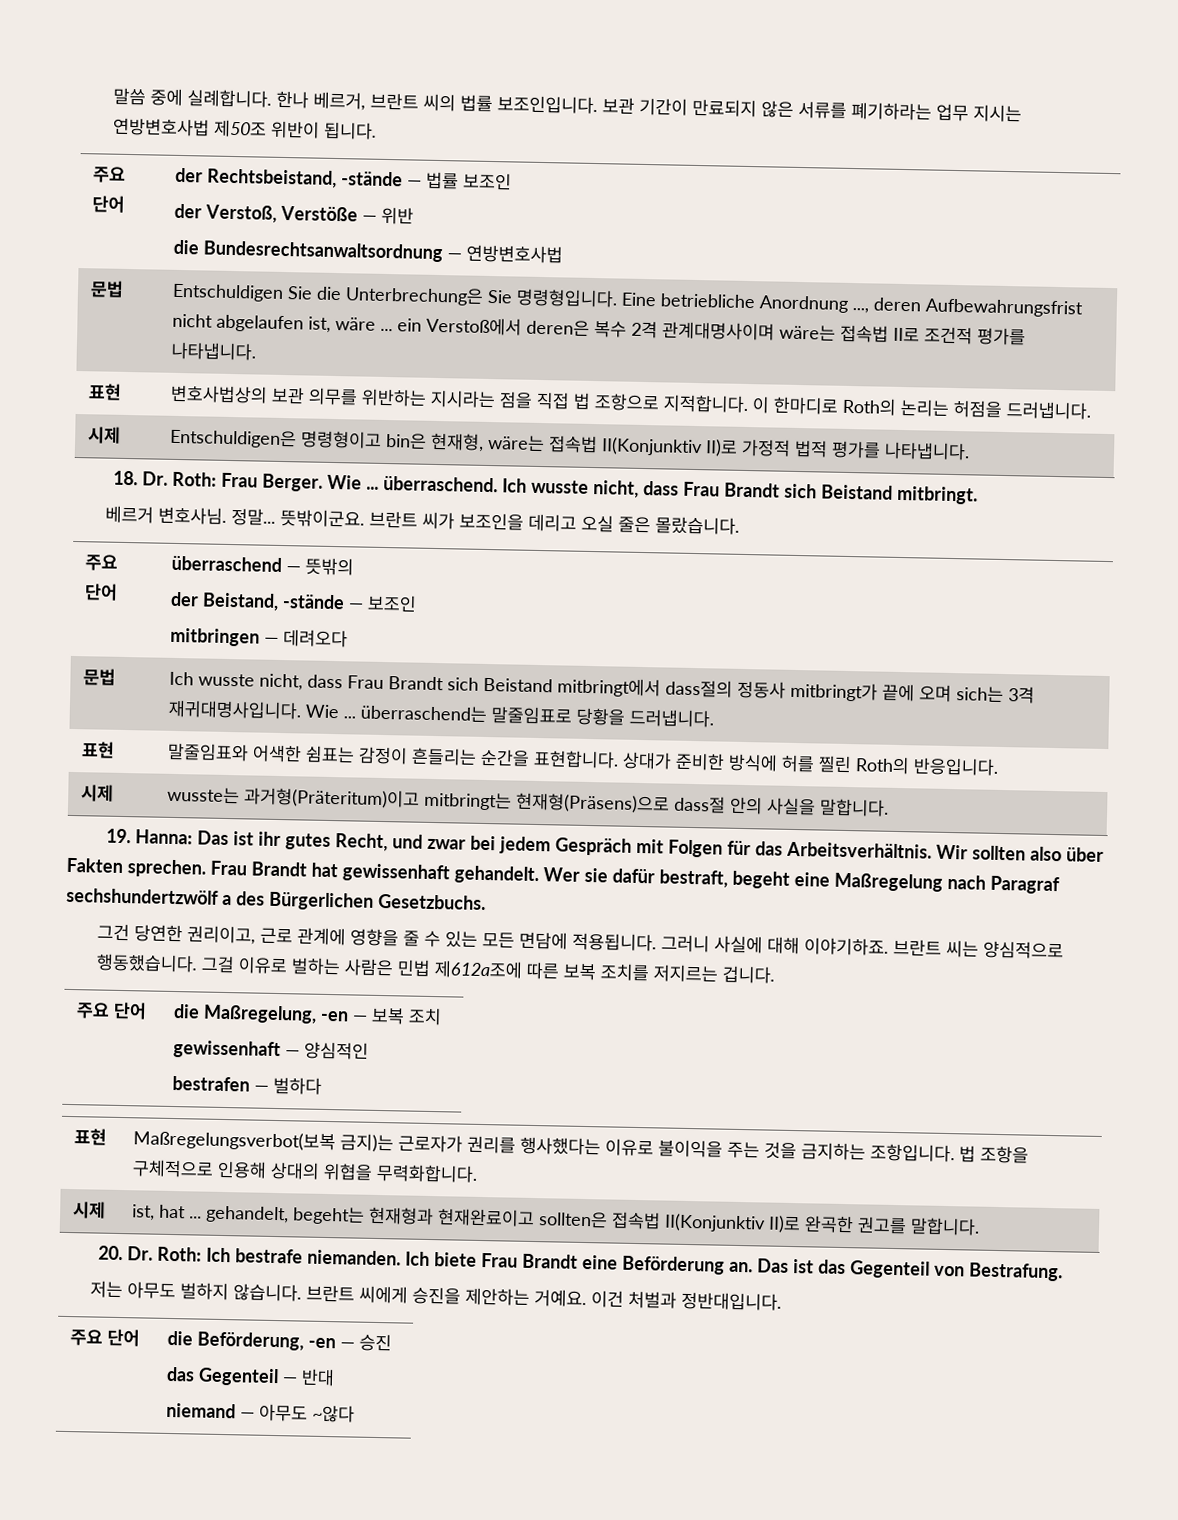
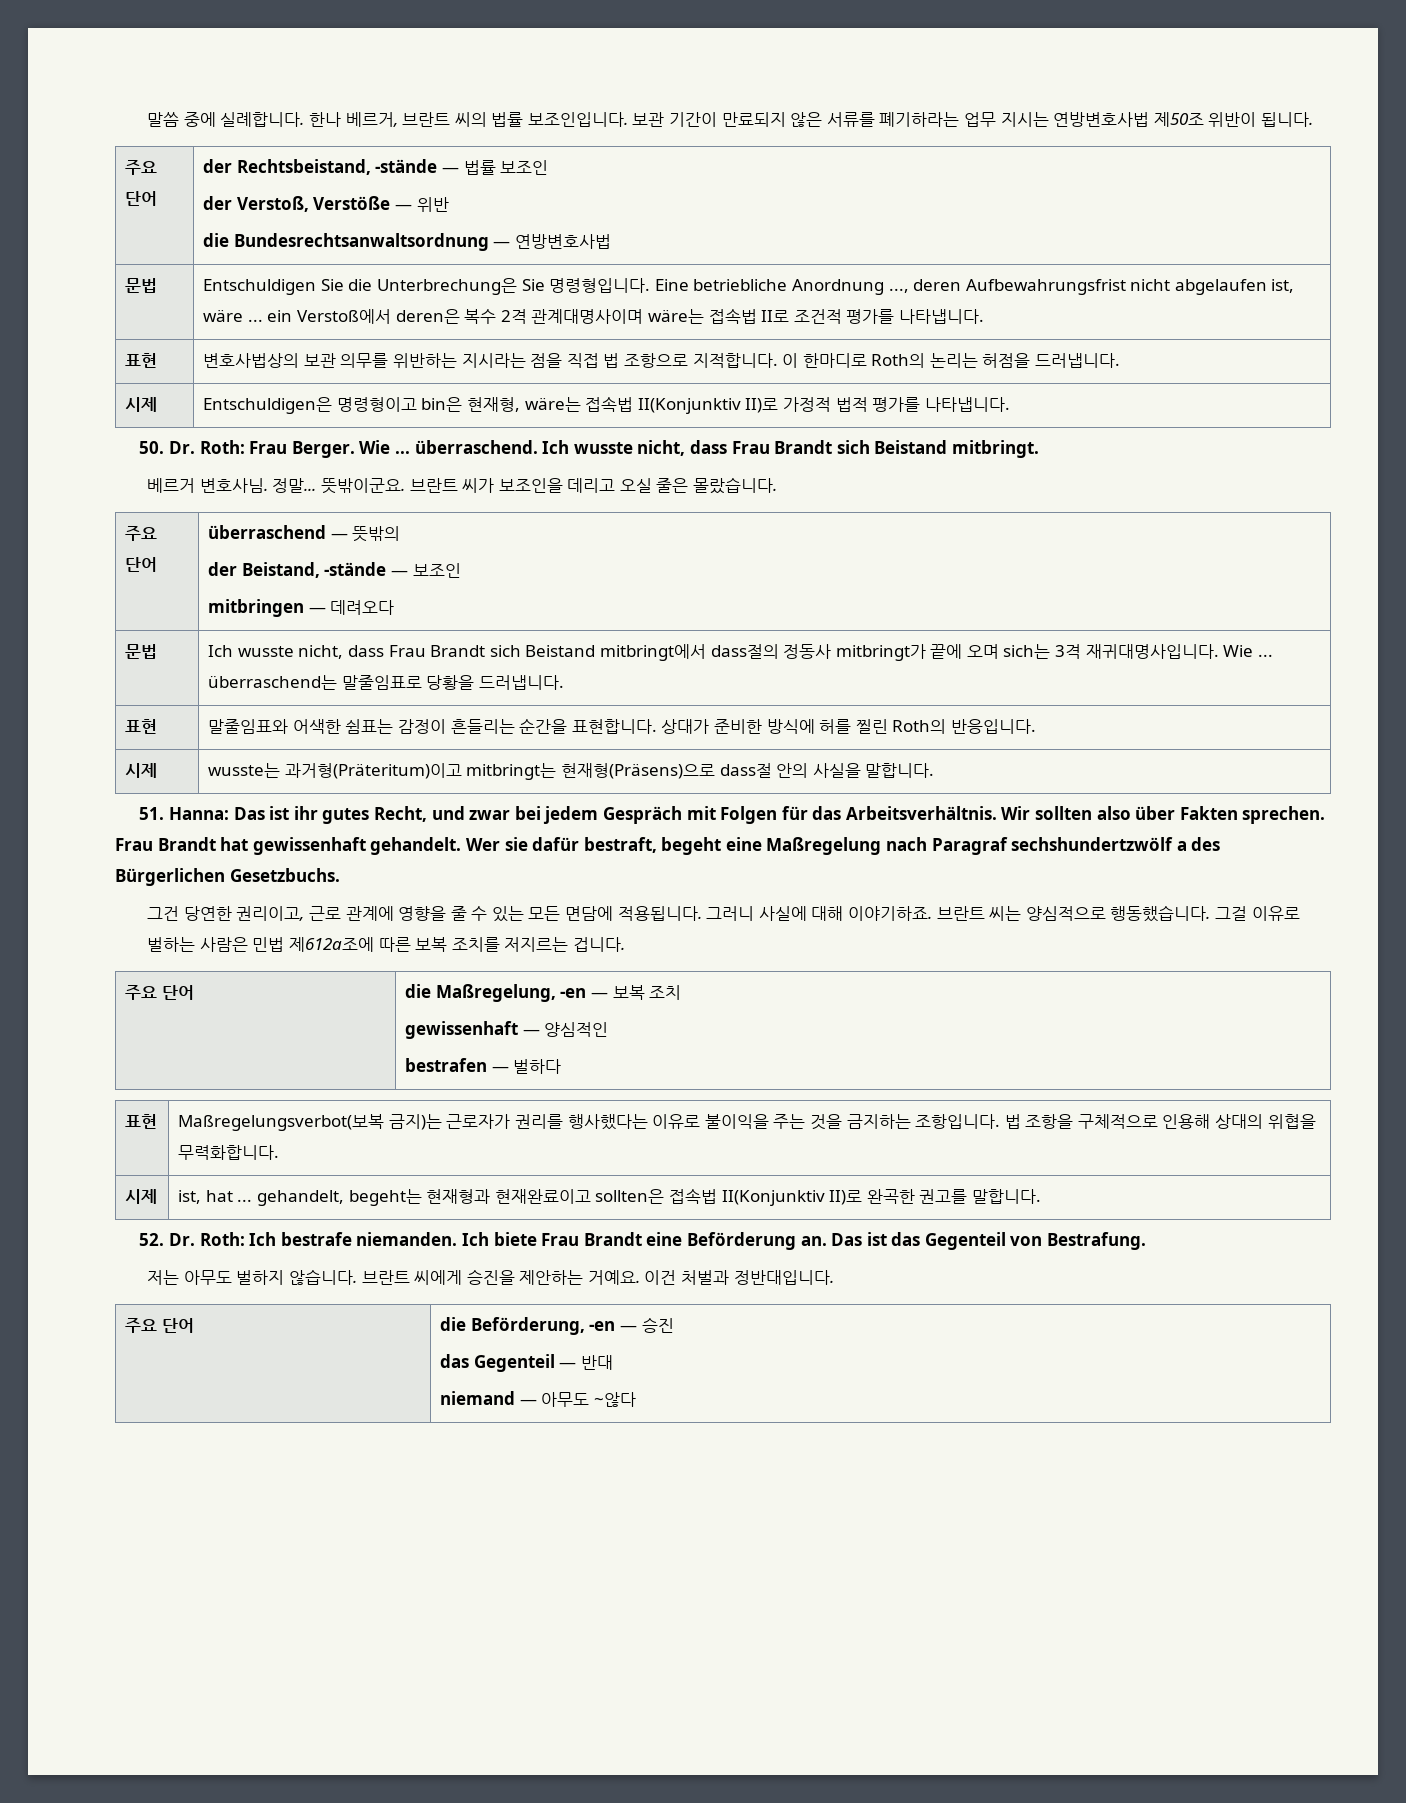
[113,470,139,486] 18. -> [139,441,165,454] 50.
[106,828,132,844] 19. -> [139,807,165,820] 51.
[98,1245,124,1261] 20. -> [139,1233,165,1246] 52.

